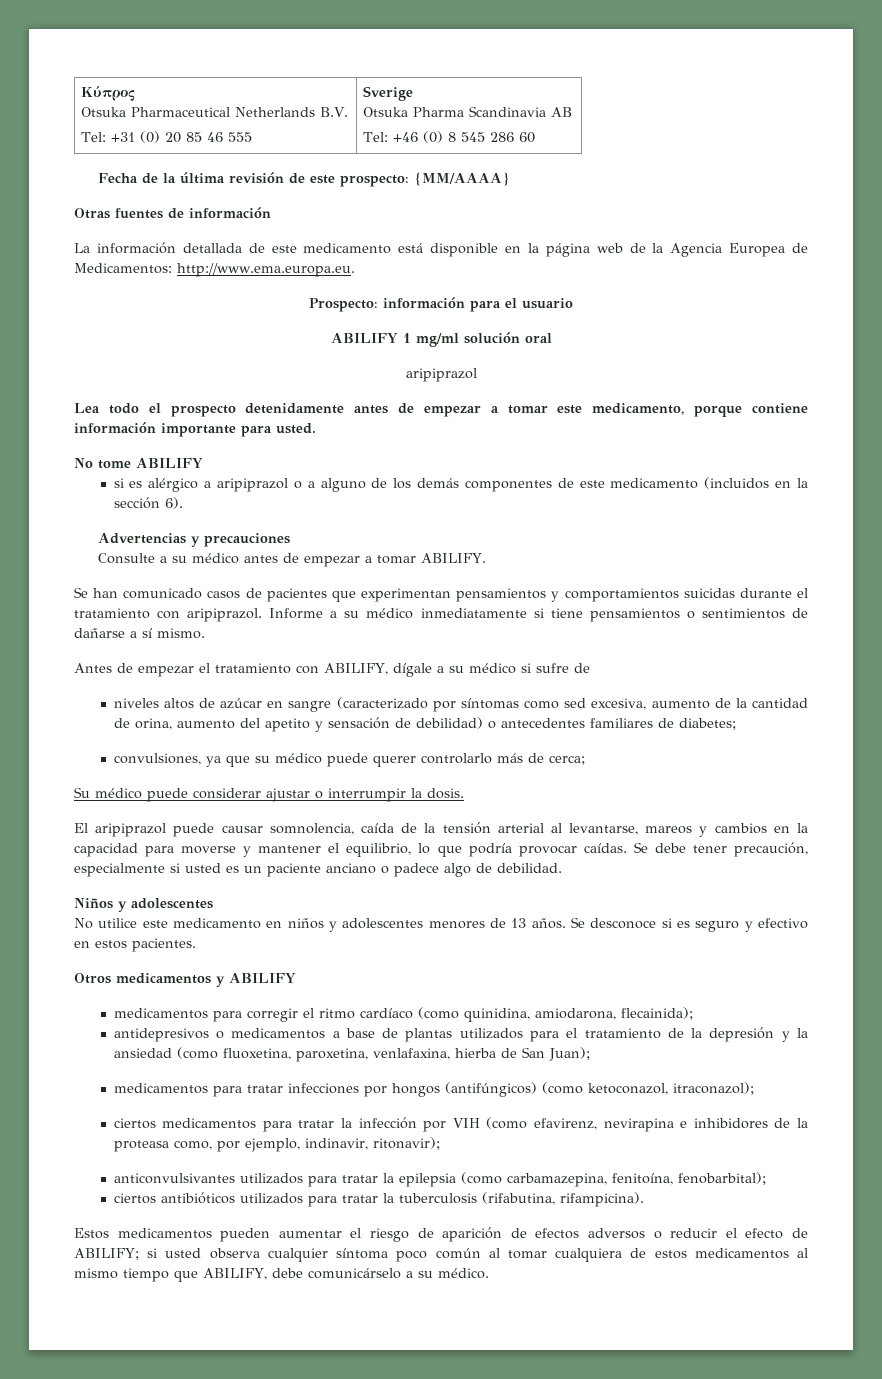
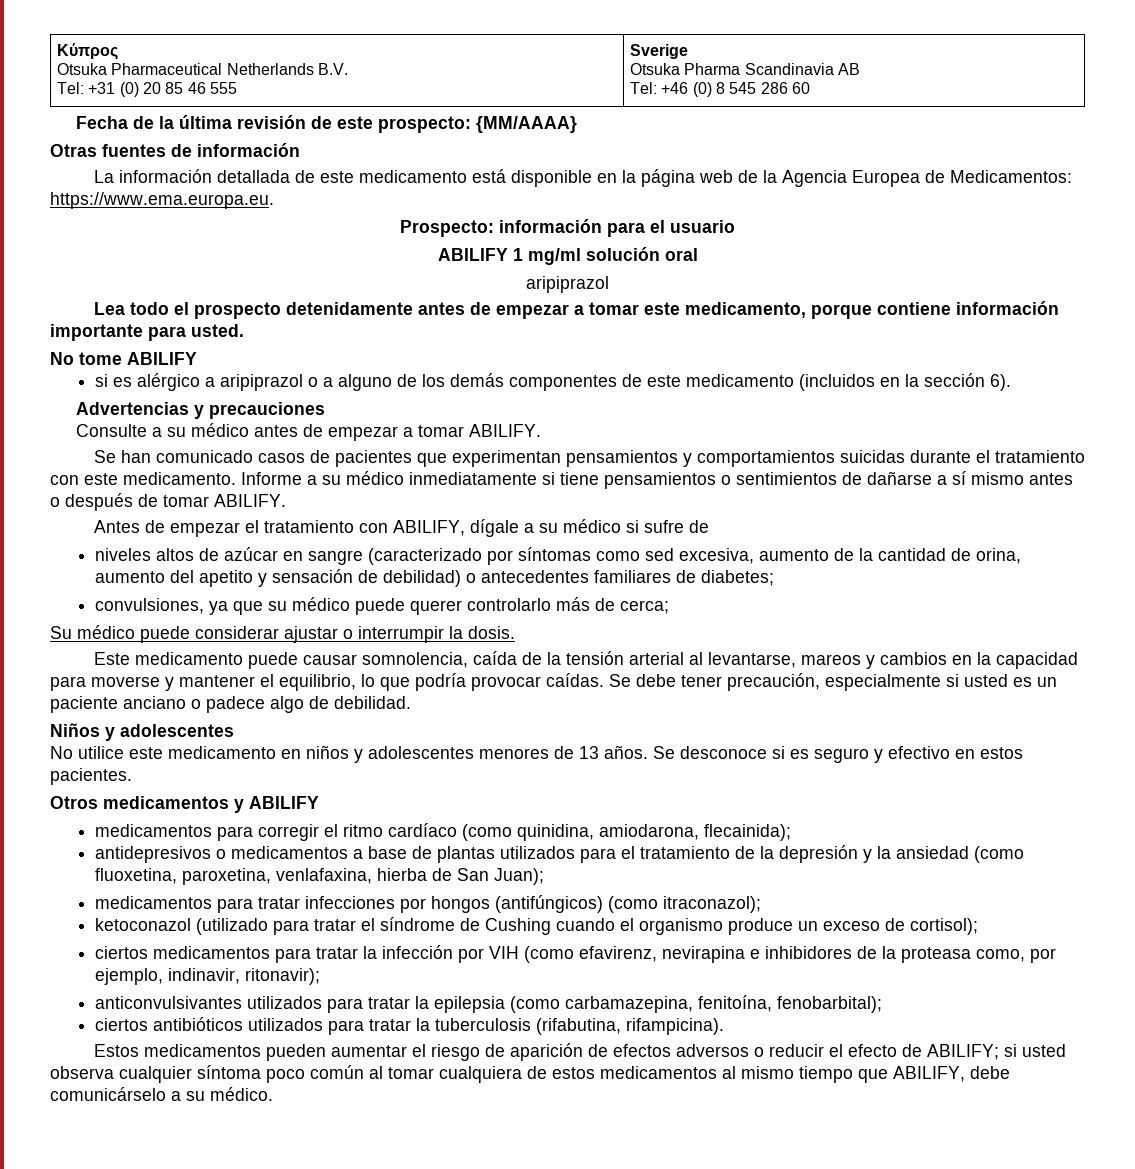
[177,263,355,277] http://www.ema.europa.eu. -> [50,192,274,209] https://www.ema.europa.eu.
[187,608,263,622] aripiprazol. -> [84,472,236,485] este medicamento.
[157,628,205,639] mismo. -> [971,472,1073,485] [50,493,286,511] mismo antes o después de tomar ABILIFY.
[74,823,167,837] El aripiprazol -> [93,652,243,665] Este medicamento
[587,1083,668,1095] ketoconazol, -> (659, 904) none
(754, 1088) none -> [95,917,979,935] // ketoconazol (utilizado para tratar el síndrome de Cushing cuando el organismo produce un exceso de cortisol);

